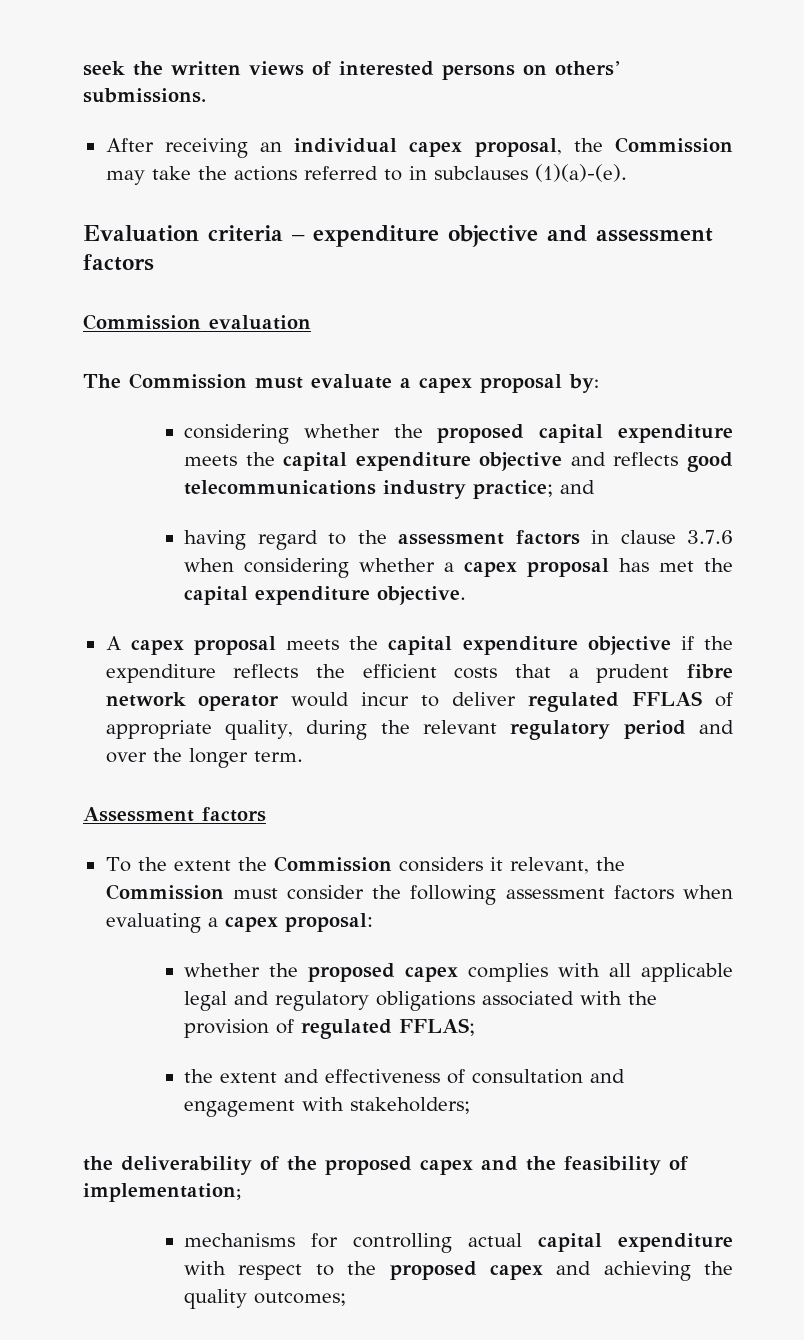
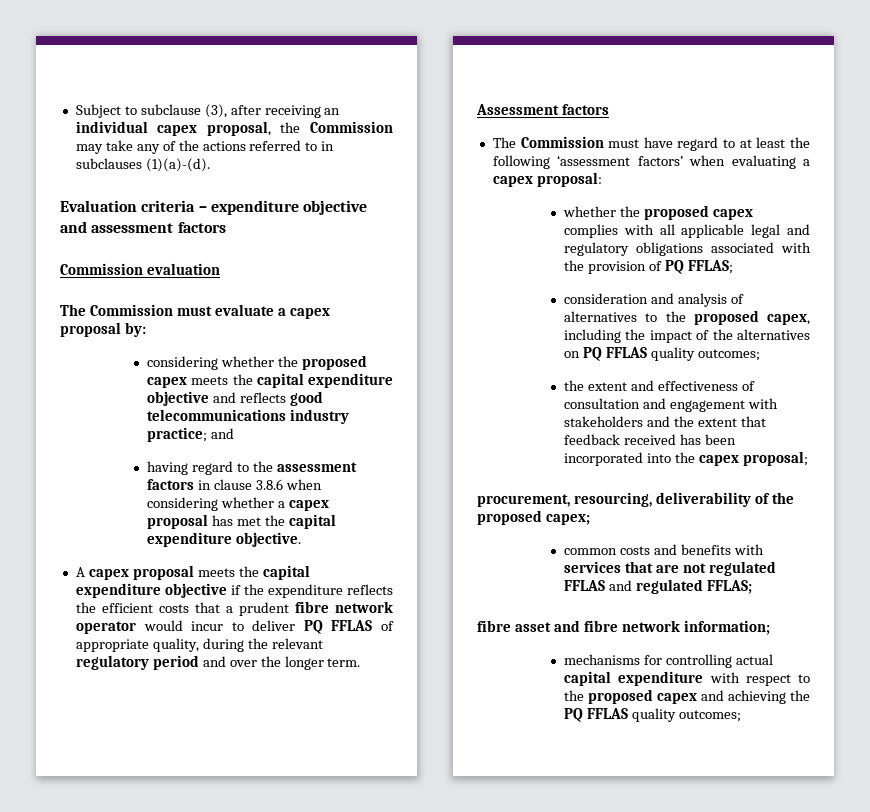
[83,61,620,80] [83,88,206,103] [105,138,154,152] seek the written views of interested persons on others’ submissions. // After -> [75,104,261,118] Subject to subclause (3), after
(191, 173) none -> [136,141,176,154] any of
[534,164,627,182] (1)(a)-(e). -> [145,158,210,172] (1)(a)-(d).
[539,424,733,443] capital expenditure -> [147,377,188,388] capex
[686,530,733,544] 3.7.6 -> [255,479,283,490] 3.8.6
[528,692,620,712] regulated -> [303,620,323,634] PQ
[105,856,625,874] [105,884,674,905] To the extent the Commission considers it relevant, the Commission must consider the following assessment factors -> [492,136,810,151] [492,155,683,169] The Commission must have regard to at least the following ‘assessment factors’
[301,1018,476,1039] regulated FFLAS; -> [664,260,733,274] [564,293,744,307] [564,310,810,325] [564,329,810,343] [564,347,760,361] PQ FFLAS; // consideration and analysis of alternatives to the proposed capex, including the impact of the alternatives on PQ FFLAS quality outcomes;
[350,1097,471,1114] [83,1156,688,1175] [83,1183,241,1202] stakeholders; // the deliverability of the proposed capex and the feasibility of implementation; -> [564,416,766,427] [564,434,736,445] [564,451,808,466] [477,492,794,507] [477,510,590,525] [564,544,764,555] [564,561,776,576] [564,579,752,594] [477,620,770,635] stakeholders and the extent that feedback received has been incorporated into the capex proposal; // procurement, resourcing, deliverability of the proposed capex; // common costs and benefits with services that are not regulated FFLAS and regulated FFLAS; // fibre asset and fibre network information;
(733, 1268) none -> [564,708,628,722] PQ FFLAS

